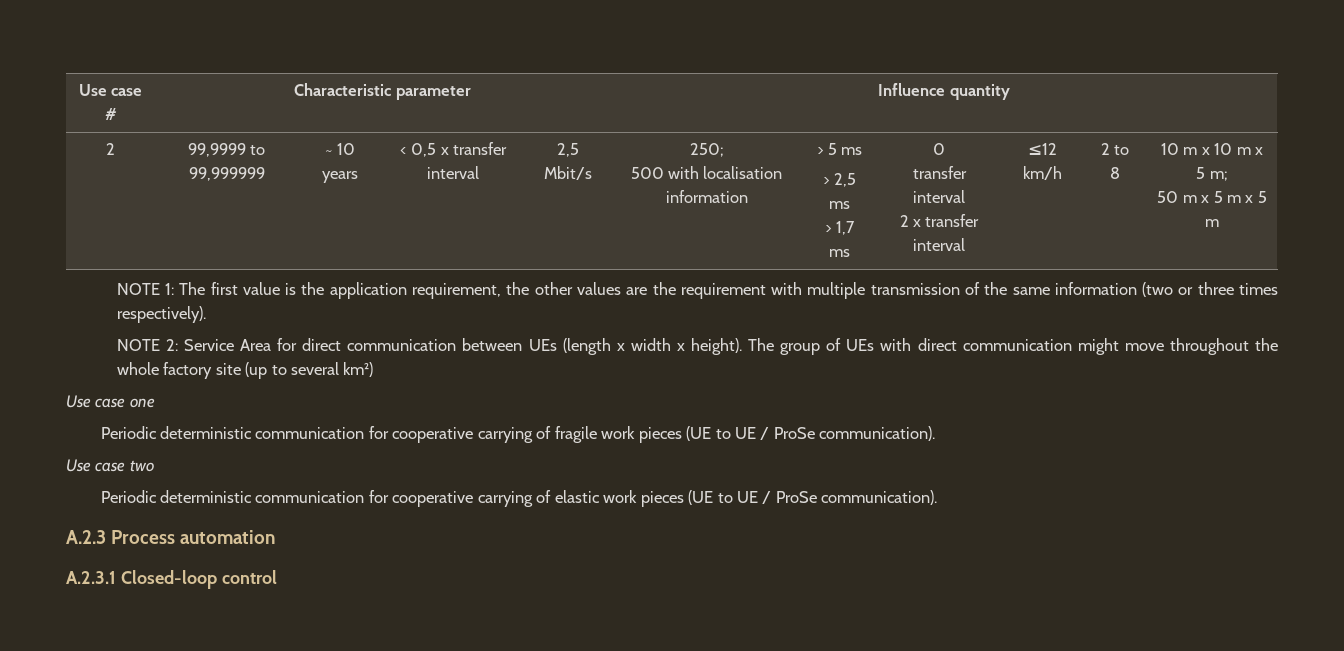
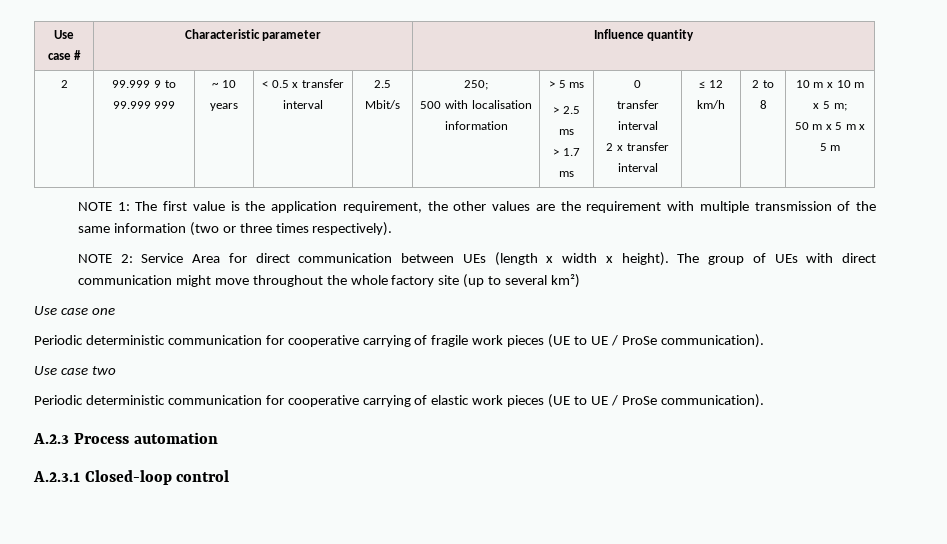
[187,143,266,157] [188,167,265,181] 99,9999 to 99,999999 -> [112,80,176,88] [112,101,176,109] 99.999 9 to 99.999 999
[411,142,508,157] [427,166,479,179] [556,143,579,157] 0,5 x transfer interval | 2,5 -> [271,79,344,88] [283,100,323,109] [374,80,391,88] 0.5 x transfer interval | 2.5
[834,173,857,187] [829,201,850,209] [824,221,856,235] 2,5 ms // > 1,7 -> [562,106,580,114] [559,129,574,135] [553,148,580,156] 2.5 ms // > 1.7
[1028,143,1057,155] ≤12 -> [699,80,723,88] ≤ 12

